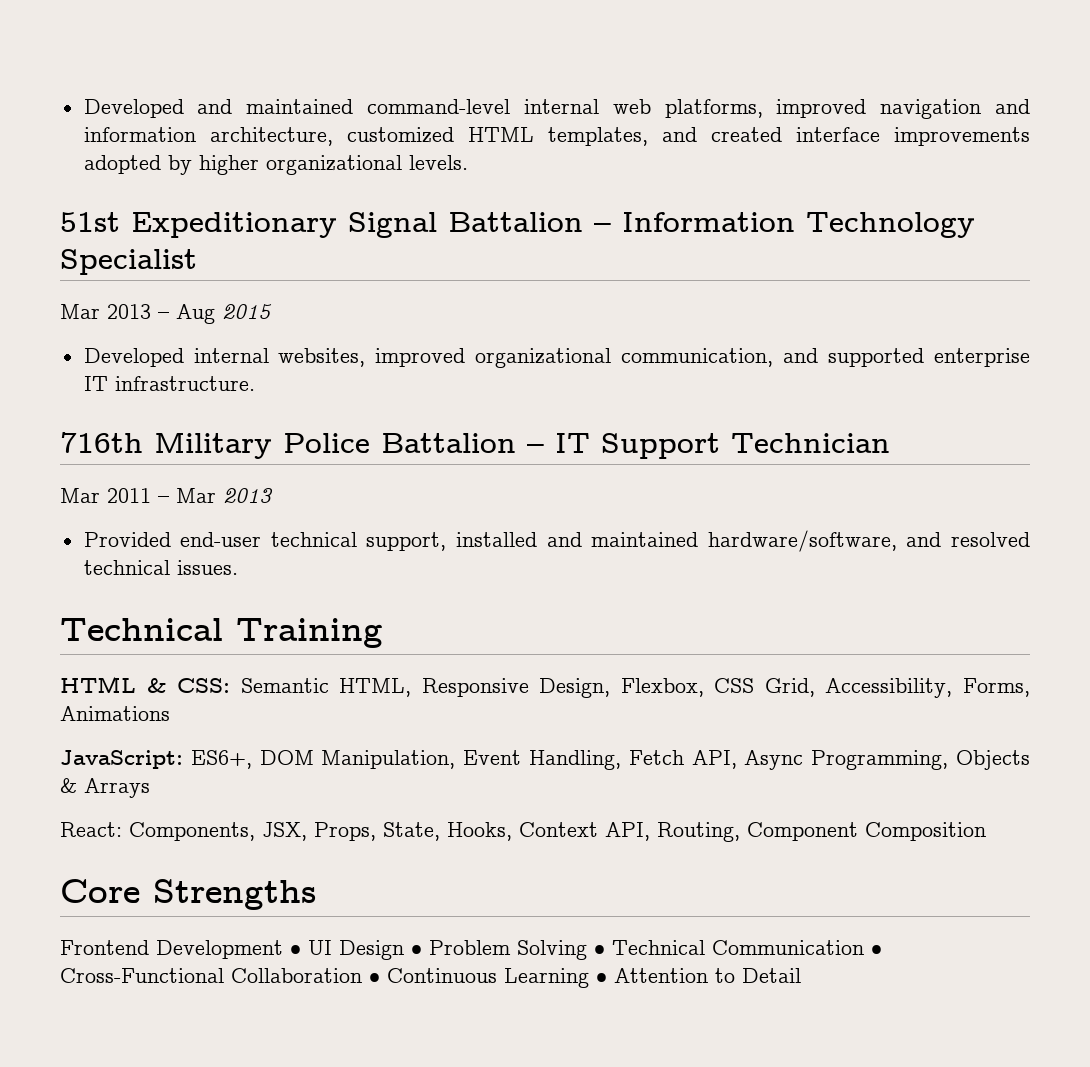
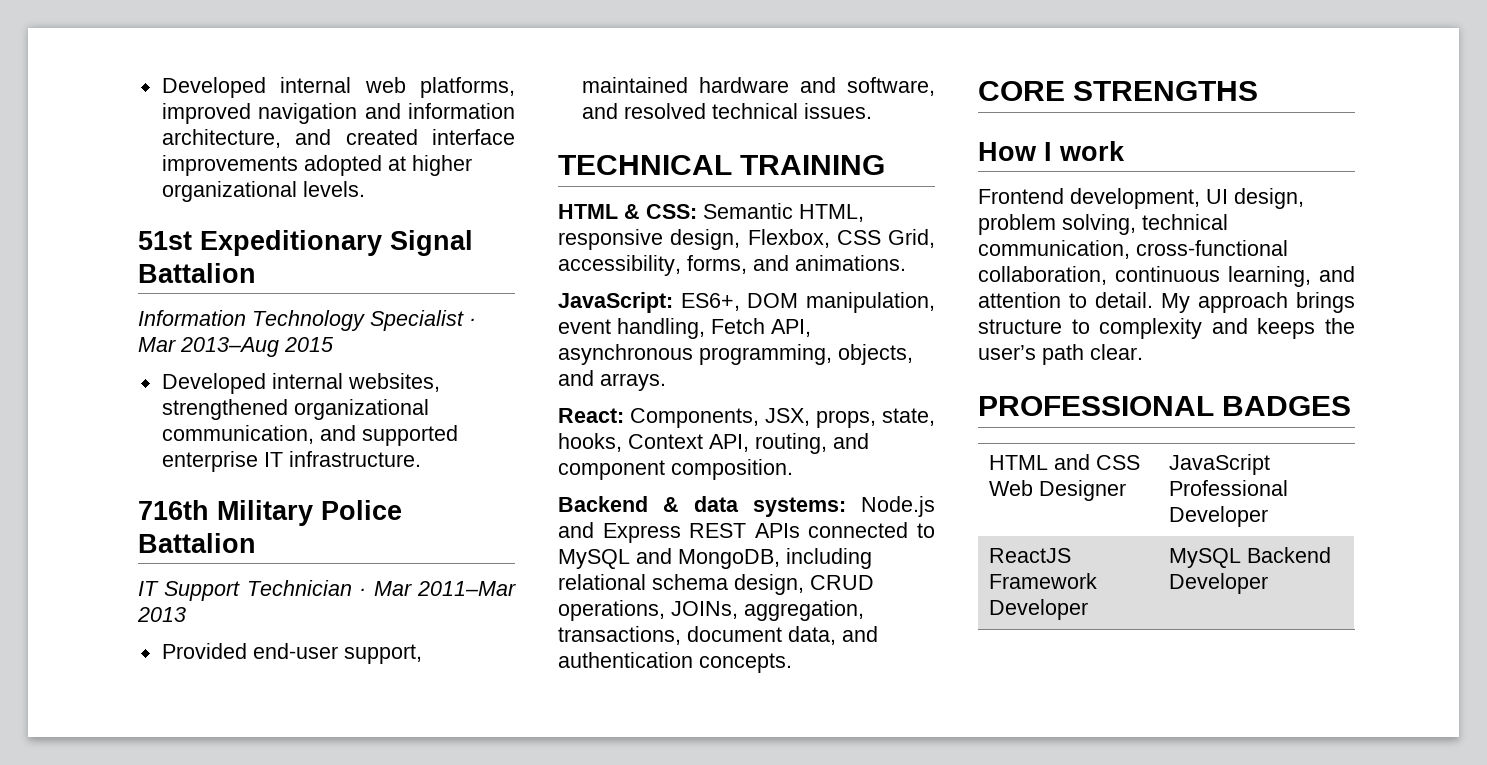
[83,99,511,118] Developed and maintained command-level -> [161,77,266,98] Developed
[346,127,648,146] customized HTML templates, -> (281, 138) none
[167,155,192,175] by -> [387,156,406,171] at
[594,223,611,232] – -> (256, 273) //
[60,304,215,324] // Mar 2013 – Aug -> [469,318,476,326] [138,337,279,357] · Mar 2013–Aug
[375,348,466,367] improved -> [161,399,288,420] strengthened
[527,444,544,453] – -> (256, 543) //
[60,488,216,503] // Mar 2011 – Mar -> [359,581,516,596] · Mar 2011–Mar
[270,530,897,552] technical support, installed and maintained hardware/software, -> [343,644,422,664] [581,77,935,96] support, maintained hardware and software,
[60,618,383,648] Technical Training -> [558,155,886,175] TECHNICAL TRAINING
[421,678,611,698] Responsive Design, -> [558,229,741,250] responsive design,
[825,678,1030,698] [60,706,170,721] Accessibility, Forms, Animations -> [558,255,906,276] accessibility, forms, and animations.
[321,750,1030,770] [60,778,150,798] [60,822,986,842] [60,879,316,910] [60,940,882,960] [60,968,801,988] Manipulation, Event Handling, Fetch API, Async Programming, Objects & Arrays // React: Components, JSX, Props, State, Hooks, Context API, Routing, Component Composition // Core Strengths // Frontend Development • UI Design • Problem Solving • Technical Communication • Cross-Functional Collaboration • Continuous Learning • Attention to Detail -> [806,292,935,313] [558,318,811,339] [558,344,913,365] [558,370,666,391] [558,408,935,428] [558,433,869,454] [558,459,793,480] [558,496,935,517] [558,522,935,543] [558,548,872,569] [558,574,874,595] [558,600,864,621] [558,626,878,645] [558,652,792,673] [978,81,1259,101] [978,141,1125,161] [978,188,1304,209] [978,214,1228,235] [978,240,1288,259] [978,266,1355,287] [978,292,1355,313] [978,318,1355,339] [978,344,1143,365] [978,396,1352,416] [988,454,1140,470] [988,480,1126,501] [1168,454,1270,475] [1168,480,1288,496] [1168,506,1268,527] [988,548,1071,563] [988,573,1097,589] [988,599,1088,620] [1168,547,1331,568] [1168,573,1268,594] manipulation, event handling, Fetch API, asynchronous programming, objects, and arrays. // React: Components, JSX, props, state, hooks, Context API, routing, and component composition. // Backend & data systems: Node.js and Express REST APIs connected to MySQL and MongoDB, including relational schema design, CRUD operations, JOINs, aggregation, transactions, document data, and authentication concepts. // CORE STRENGTHS // How I work // Frontend development, UI design, problem solving, technical communication, cross-functional collaboration, continuous learning, and attention to detail. My approach brings structure to complexity and keeps the user’s path clear. // PROFESSIONAL BADGES // HTML and CSS Web Designer | JavaScript Professional Developer // ReactJS Framework Developer | MySQL Backend Developer

